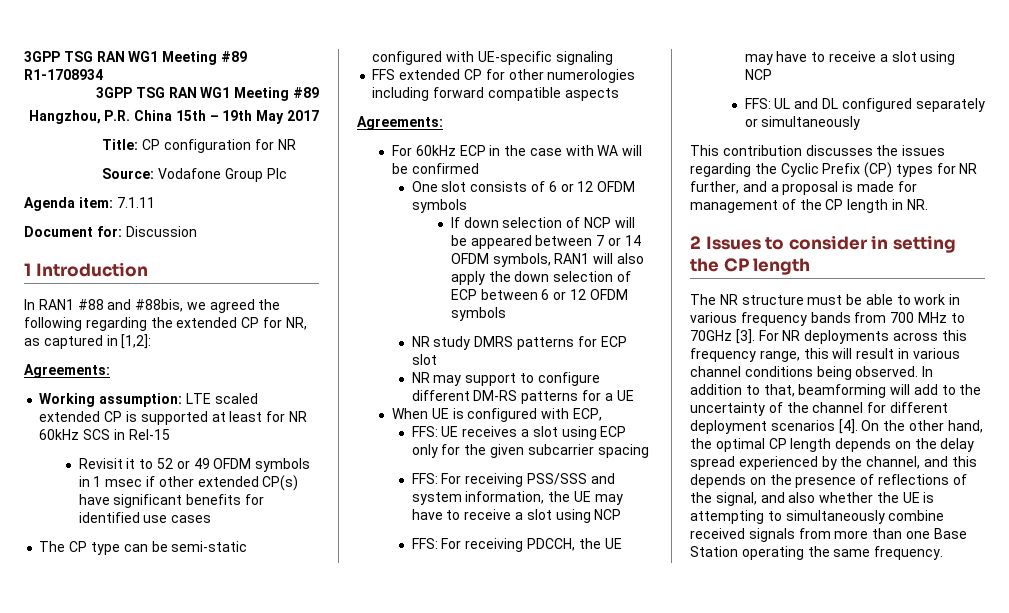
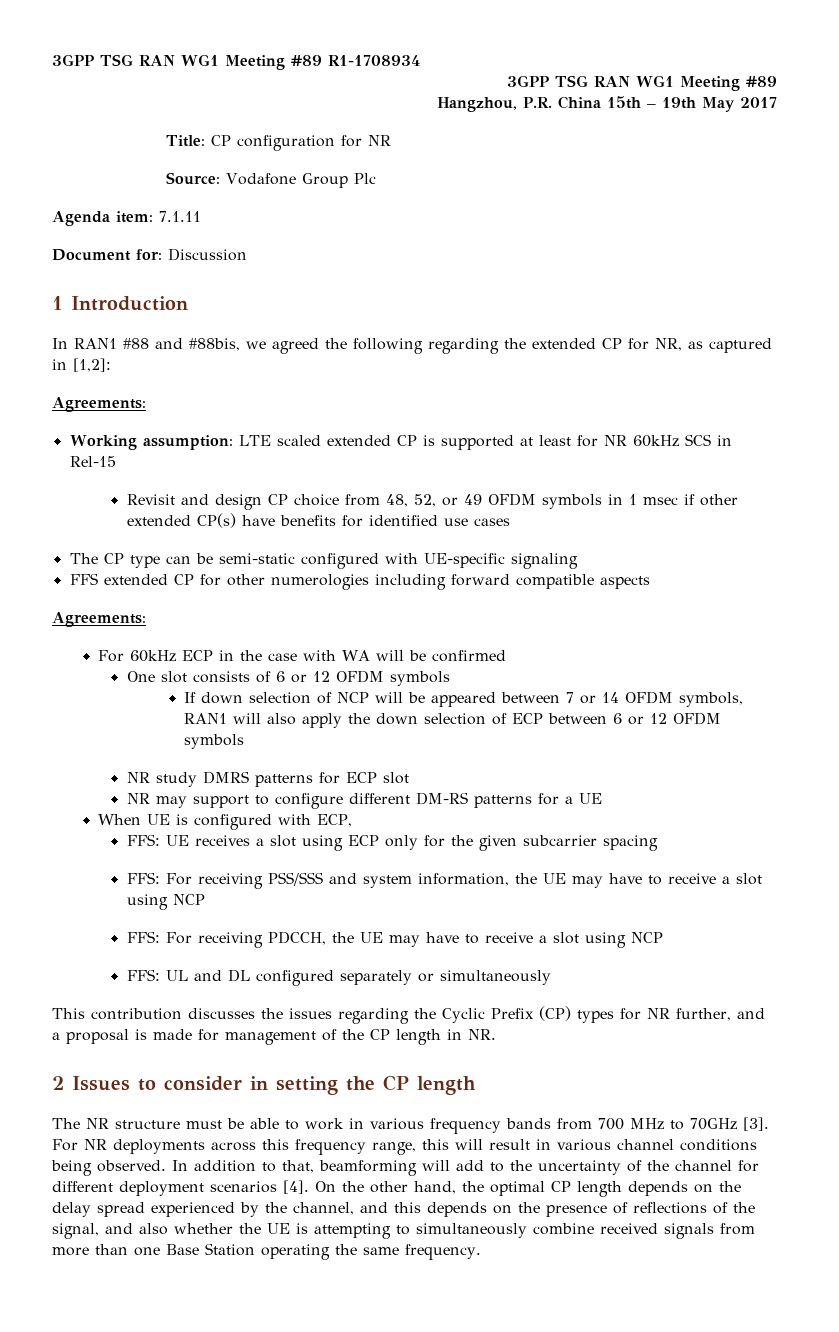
[126,458,173,469] it to 52 -> [180,494,436,510] and design CP choice from 48, 52,
[113,494,183,508] significant -> (275, 520) none

